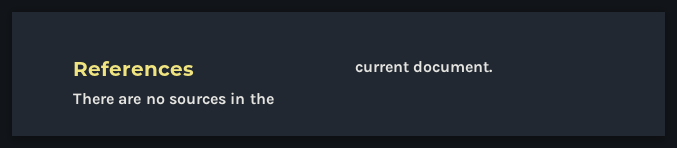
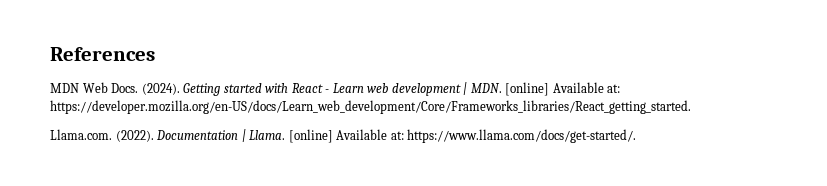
[73,92,274,105] [355,61,494,73] There are no sources in the current document. -> [50,82,621,96] [50,100,691,114] [50,129,637,143] MDN Web Docs. (2024). Getting started with React - Learn web development | MDN. [online] Available at: https://developer.mozilla.org/en-US/docs/Learn_web_development/Core/Frameworks_libraries/React_getting_started. // Llama.com. (2022). Documentation | Llama. [online] Available at: https://www.llama.com/docs/get-started/.

